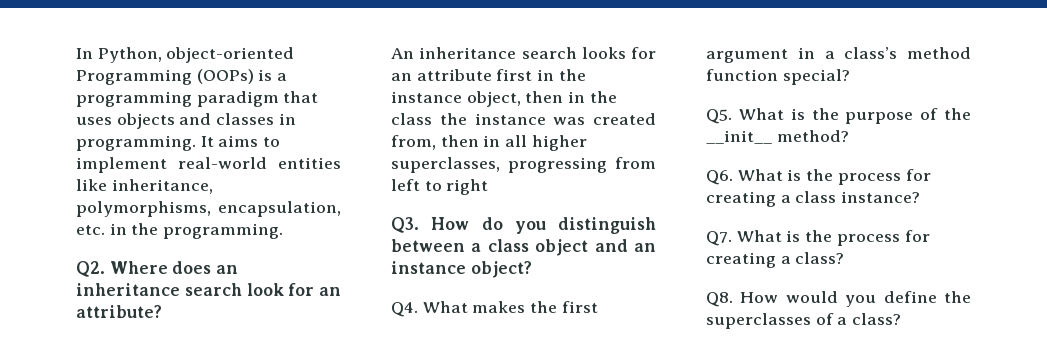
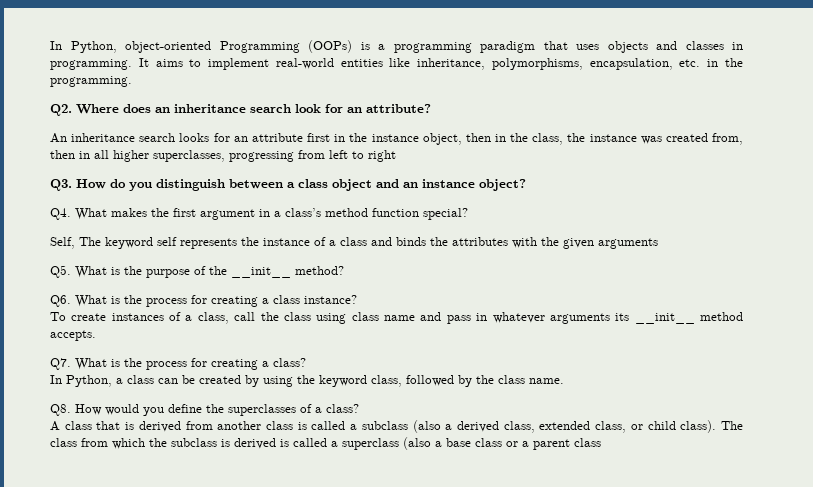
[391,113,432,125] class -> [532,133,564,145] class,
(850, 77) none -> [50,237,658,249] // Self, The keyword self represents the instance of a class and binds the attributes with the given arguments
(921, 197) none -> [50,312,743,324] [50,330,96,341] // To create instances of a class, call the class using class name and pass in whatever arguments its __init__ method accepts.
(845, 258) none -> [50,375,564,387] // In Python, a class can be created by using the keyword class, followed by the class name.
(902, 319) none -> [50,420,743,433] [50,437,601,450] // A class that is derived from another class is called a subclass (also a derived class, extended class, or child class). The class from which the subclass is derived is called a superclass (also a base class or a parent class

